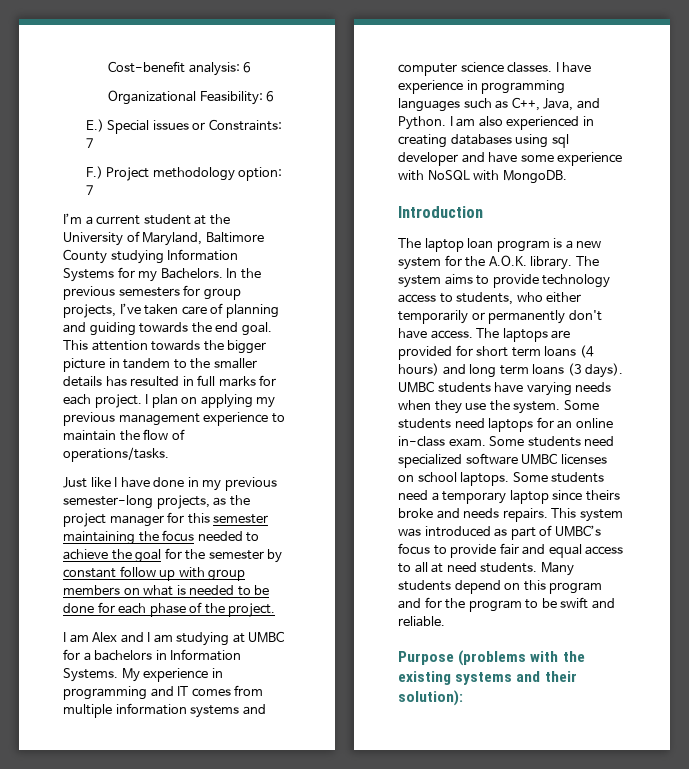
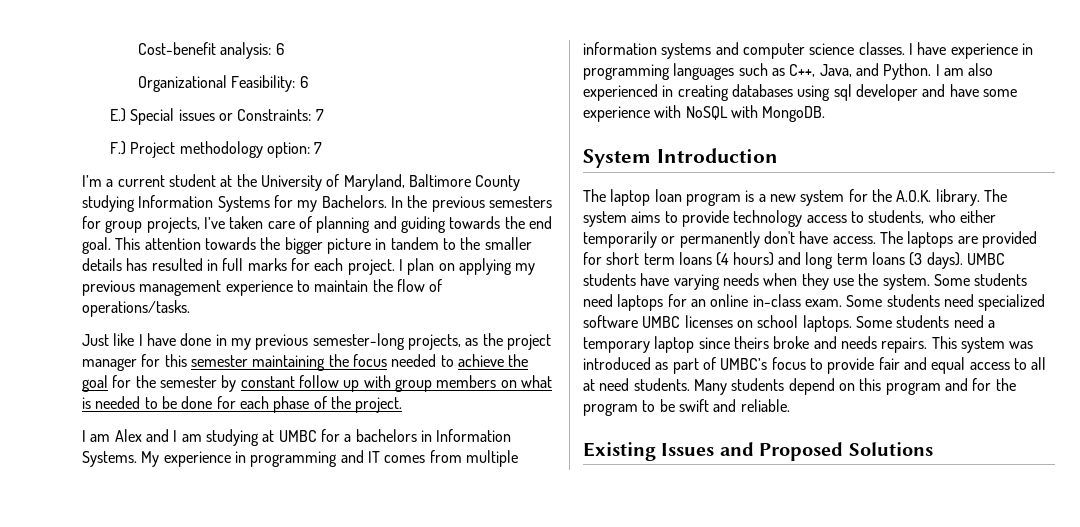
(567, 177) none -> [583,149,651,168] System
[398,650,585,666] [398,671,577,685] [398,690,463,706] Purpose (problems with the existing systems and their solution): -> [583,442,933,461] Existing Issues and Proposed Solutions

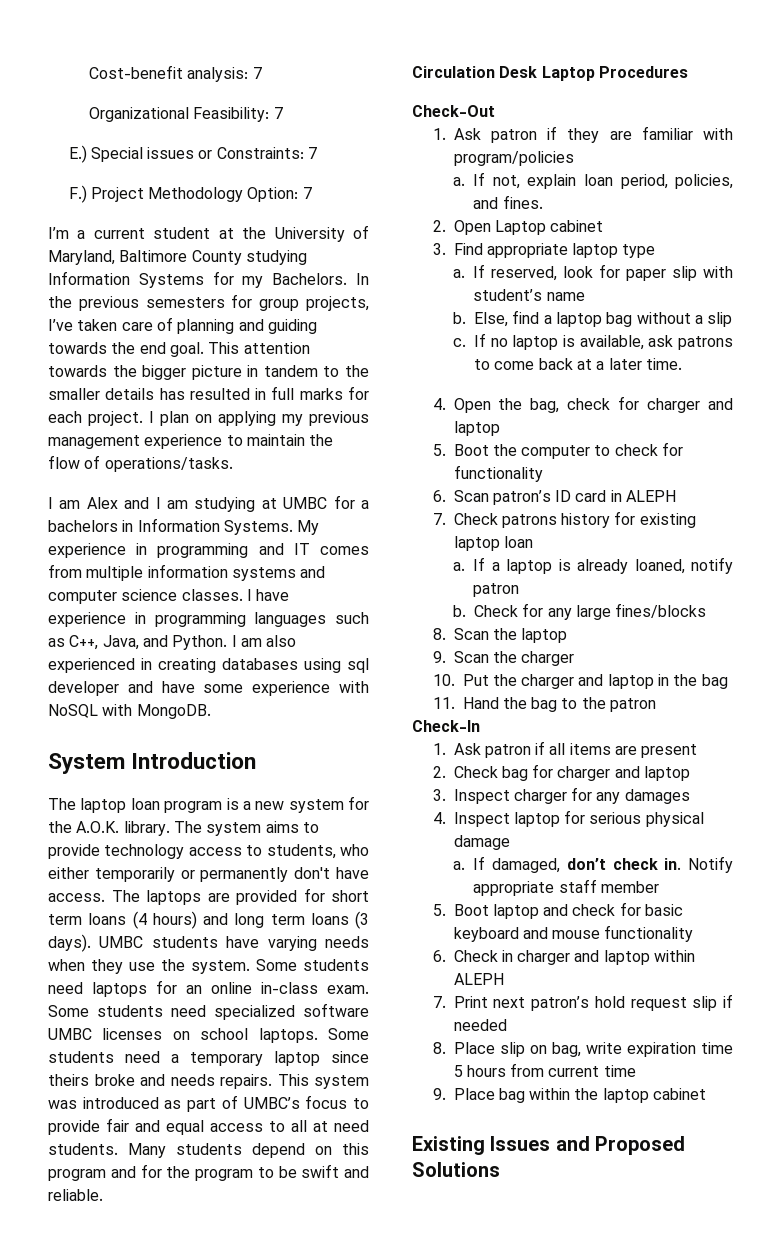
[275,43,284,55] 6 -> [252,67,262,79] 7
[299,76,308,88] 6 -> [273,107,283,119] 7
[179,141,310,158] methodology option: -> [148,187,299,202] Methodology Option:
[82,333,551,350] [82,354,529,371] [82,375,552,392] [82,396,403,413] // Just like I have done in my previous semester-long projects, as the project manager for this semester maintaining the focus needed to achieve the goal for the semester by constant follow up with group members on what is needed to be done for each phase of the project. -> (233, 464) none
(790, 405) none -> [412,66,688,81] [412,105,495,117] [432,126,733,143] [453,151,574,166] [452,172,733,189] [473,195,543,209] [432,220,604,235] [432,243,656,258] [452,264,733,281] [473,289,585,301] [452,310,733,327] [452,333,733,350] [473,358,682,370] [432,396,733,413] [453,421,500,436] [432,442,684,459] [453,465,543,482] [432,490,677,505] [432,511,696,528] [453,536,533,551] [452,557,733,574] [473,583,520,597] [452,603,707,620] [432,628,568,643] [432,651,575,666] [432,674,728,689] [432,697,657,712] [412,720,480,732] [432,741,698,758] [432,764,691,781] [432,787,690,804] [432,810,704,827] [453,835,510,850] [452,856,733,873] [473,879,660,896] [432,902,684,919] [453,925,694,942] [432,950,696,965] [453,973,504,985] [432,994,733,1011] [453,1019,507,1031] [432,1042,733,1057] [453,1063,636,1077] [432,1088,707,1103] // Circulation Desk Laptop Procedures // Check-Out // 1. Ask patron if they are familiar with program/policies // a. If not, explain loan period, policies, and fines. // 2. Open Laptop cabinet // 3. Find appropriate laptop type // a. If reserved, look for paper slip with student’s name // b. Else, find a laptop bag without a slip // c. If no laptop is available, ask patrons to come back at a later time. // 4. Open the bag, check for charger and laptop // 5. Boot the computer to check for functionality // 6. Scan patron’s ID card in ALEPH // 7. Check patrons history for existing laptop loan // a. If a laptop is already loaned, notify patron // b. Check for any large fines/blocks // 8. Scan the laptop // 9. Scan the charger // 10. Put the charger and laptop in the bag // 11. Hand the bag to the patron // Check-In // 1. Ask patron if all items are present // 2. Check bag for charger and laptop // 3. Inspect charger for any damages // 4. Inspect laptop for serious physical damage // a. If damaged, don’t check in. Notify appropriate staff member // 5. Boot laptop and check for basic keyboard and mouse functionality // 6. Check in charger and laptop within ALEPH // 7. Print next patron’s hold request slip if needed // 8. Place slip on bag, write expiration time 5 hours from current time // 9. Place bag within the laptop cabinet

